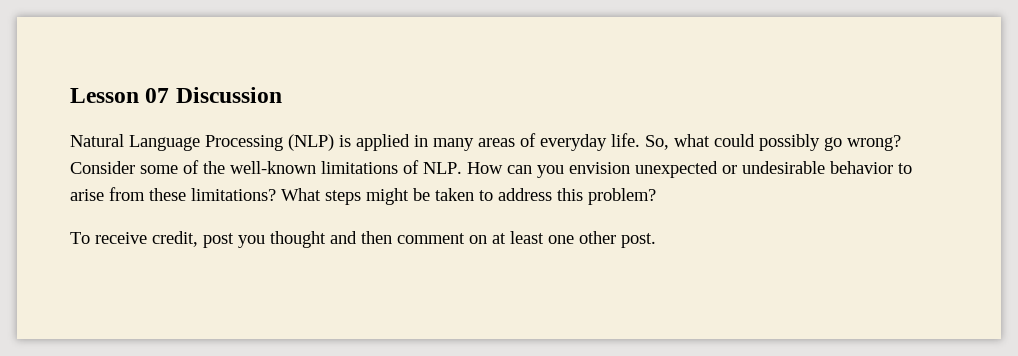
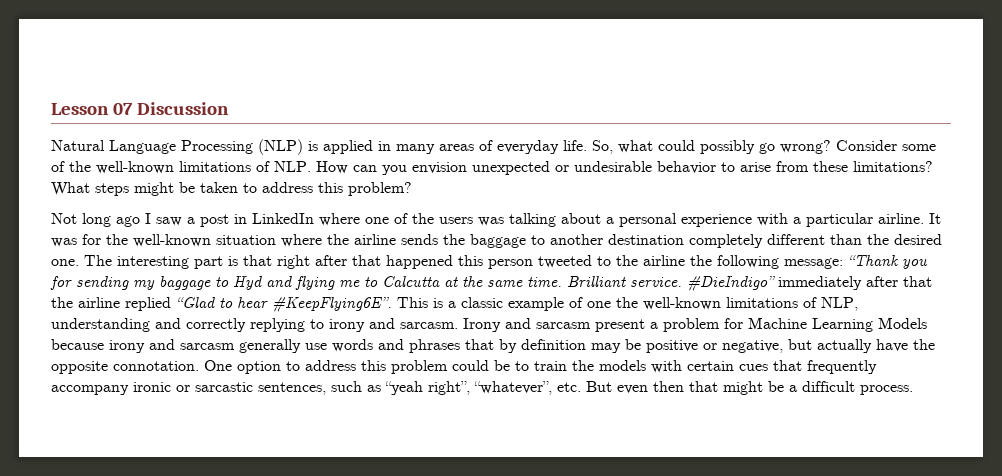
[70,231,656,248] To receive credit, post you thought and then comment on at least one other post. -> [51,213,941,227] [51,234,942,248] [51,255,927,269] [50,276,932,291] [51,297,858,312] [51,317,927,332] [51,339,935,353] [51,360,877,374] [51,381,913,395] Not long ago I saw a post in LinkedIn where one of the users was talking about a personal experience with a particular airline. It was for the well-known situation where the airline sends the baggage to another destination completely different than the desired one. The interesting part is that right after that happened this person tweeted to the airline the following message: “Thank you for sending my baggage to Hyd and flying me to Calcutta at the same time. Brilliant service. #DieIndigo” immediately after that the airline replied “Glad to hear #KeepFlying6E”. This is a classic example of one the well-known limitations of NLP, understanding and correctly replying to irony and sarcasm. Irony and sarcasm present a problem for Machine Learning Models because irony and sarcasm generally use words and phrases that by definition may be positive or negative, but actually have the opposite connotation. One option to address this problem could be to train the models with certain cues that frequently accompany ironic or sarcastic sentences, such as “yeah right”, “whatever”, etc. But even then that might be a difficult process.

